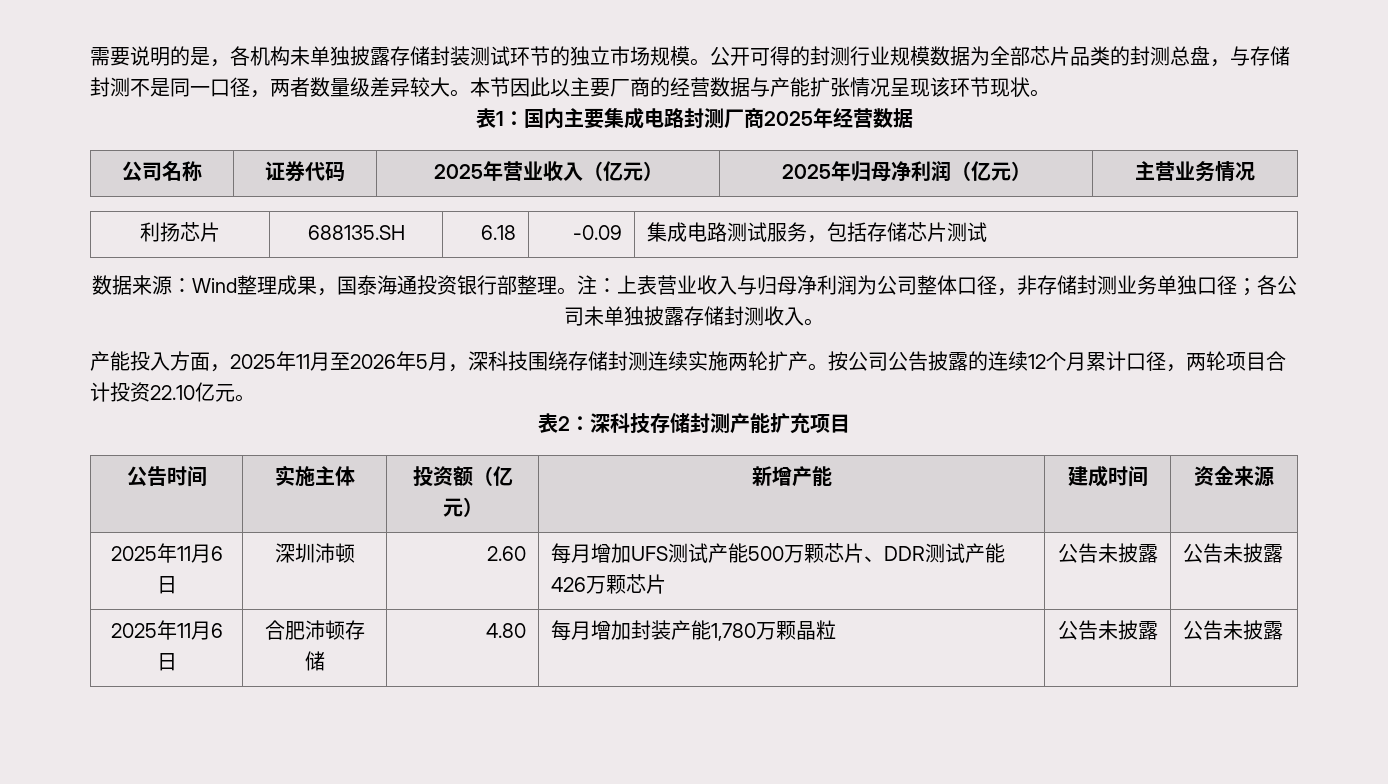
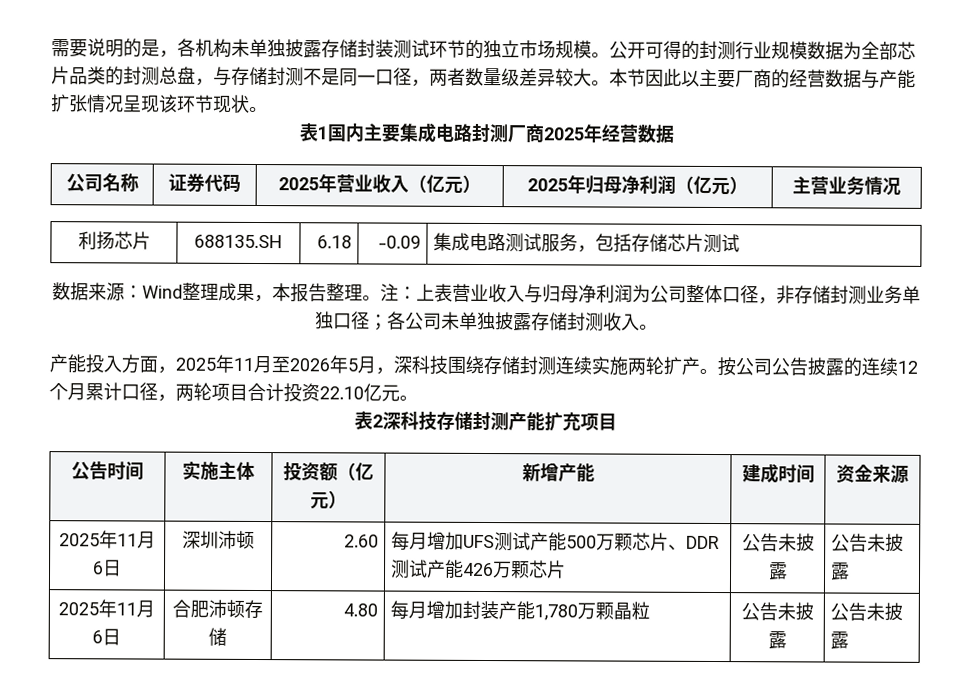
[503,111,524,126] ： -> (328, 133) none
[336,275,517,295] 国泰海通投资银行部 -> [271,283,327,303] 本报告
[570,416,590,431] ： -> (383, 421) none

